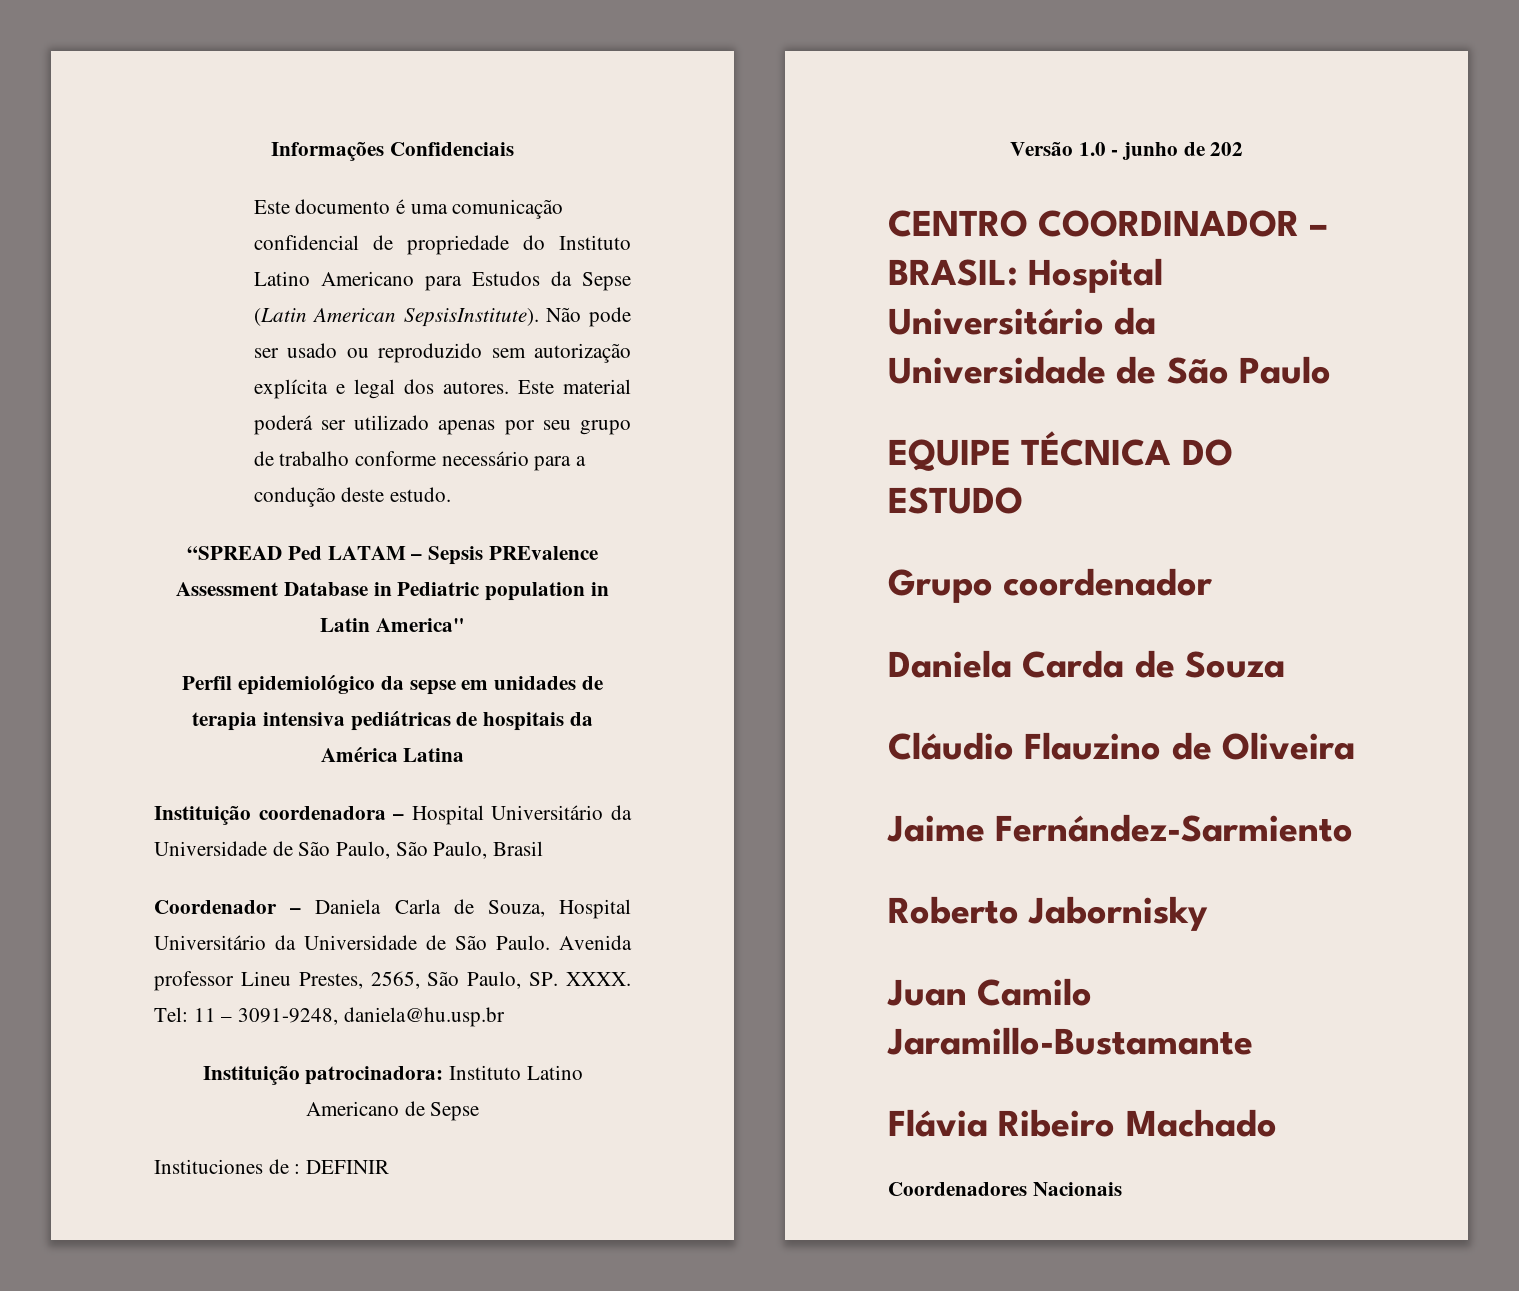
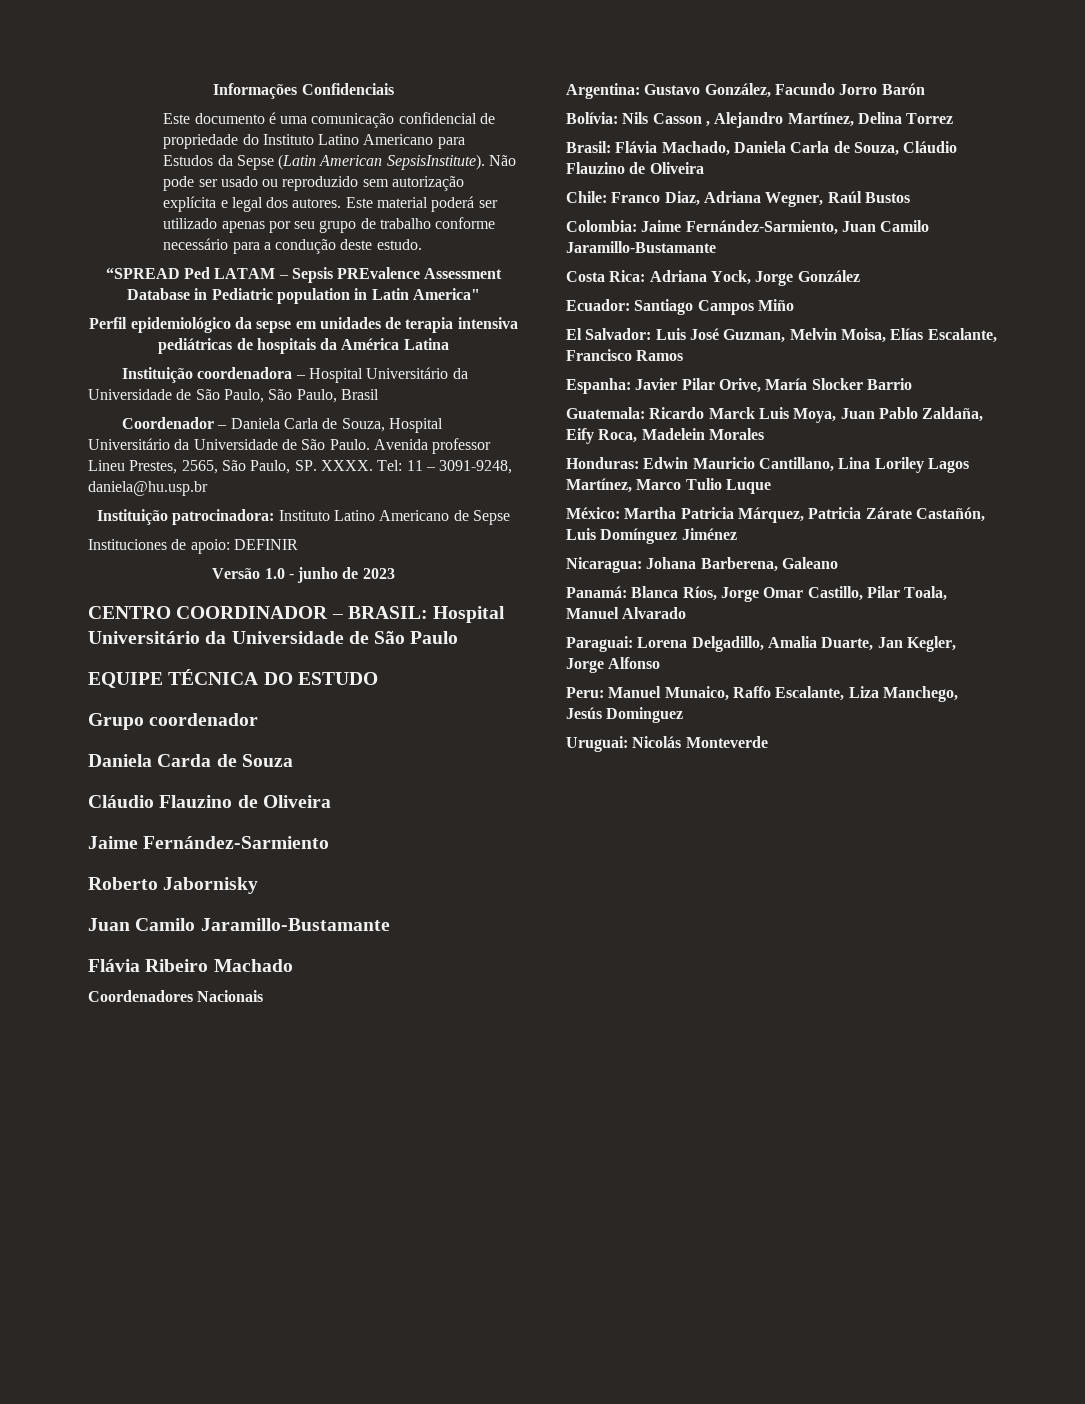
[294,1164,301,1174] : -> [190,539,230,554] apoio:
[1210,142,1244,156] 202 -> [362,568,395,579] 2023
(1122, 1189) none -> [566,83,925,99] [566,112,954,128] [566,141,958,156] [566,162,704,174] [566,191,910,207] [566,220,930,235] [566,241,716,253] [566,270,860,286] [566,299,794,315] [566,328,997,343] [566,349,684,361] [566,378,912,394] [566,407,984,423] [566,428,764,444] [566,457,969,473] [566,478,771,494] [566,507,985,523] [566,528,737,544] [566,557,838,573] [566,586,948,602] [566,607,687,619] [566,636,956,652] [566,657,661,673] [566,686,958,702] [566,707,684,723] [566,736,768,752] // Argentina: Gustavo González, Facundo Jorro Barón // Bolívia: Nils Casson , Alejandro Martínez, Delina Torrez // Brasil: Flávia Machado, Daniela Carla de Souza, Cláudio Flauzino de Oliveira // Chile: Franco Diaz, Adriana Wegner, Raúl Bustos // Colombia: Jaime Fernández-Sarmiento, Juan Camilo Jaramillo-Bustamante // Costa Rica: Adriana Yock, Jorge González // Ecuador: Santiago Campos Miño // El Salvador: Luis José Guzman, Melvin Moisa, Elías Escalante, Francisco Ramos // Espanha: Javier Pilar Orive, María Slocker Barrio // Guatemala: Ricardo Marck Luis Moya, Juan Pablo Zaldaña, Eify Roca, Madelein Morales // Honduras: Edwin Mauricio Cantillano, Lina Loriley Lagos Martínez, Marco Tulio Luque // México: Martha Patricia Márquez, Patricia Zárate Castañón, Luis Domínguez Jiménez // Nicaragua: Johana Barberena, Galeano // Panamá: Blanca Ríos, Jorge Omar Castillo, Pilar Toala, Manuel Alvarado // Paraguai: Lorena Delgadillo, Amalia Duarte, Jan Kegler, Jorge Alfonso // Peru: Manuel Munaico, Raffo Escalante, Liza Manchego, Jesús Dominguez // Uruguai: Nicolás Monteverde

